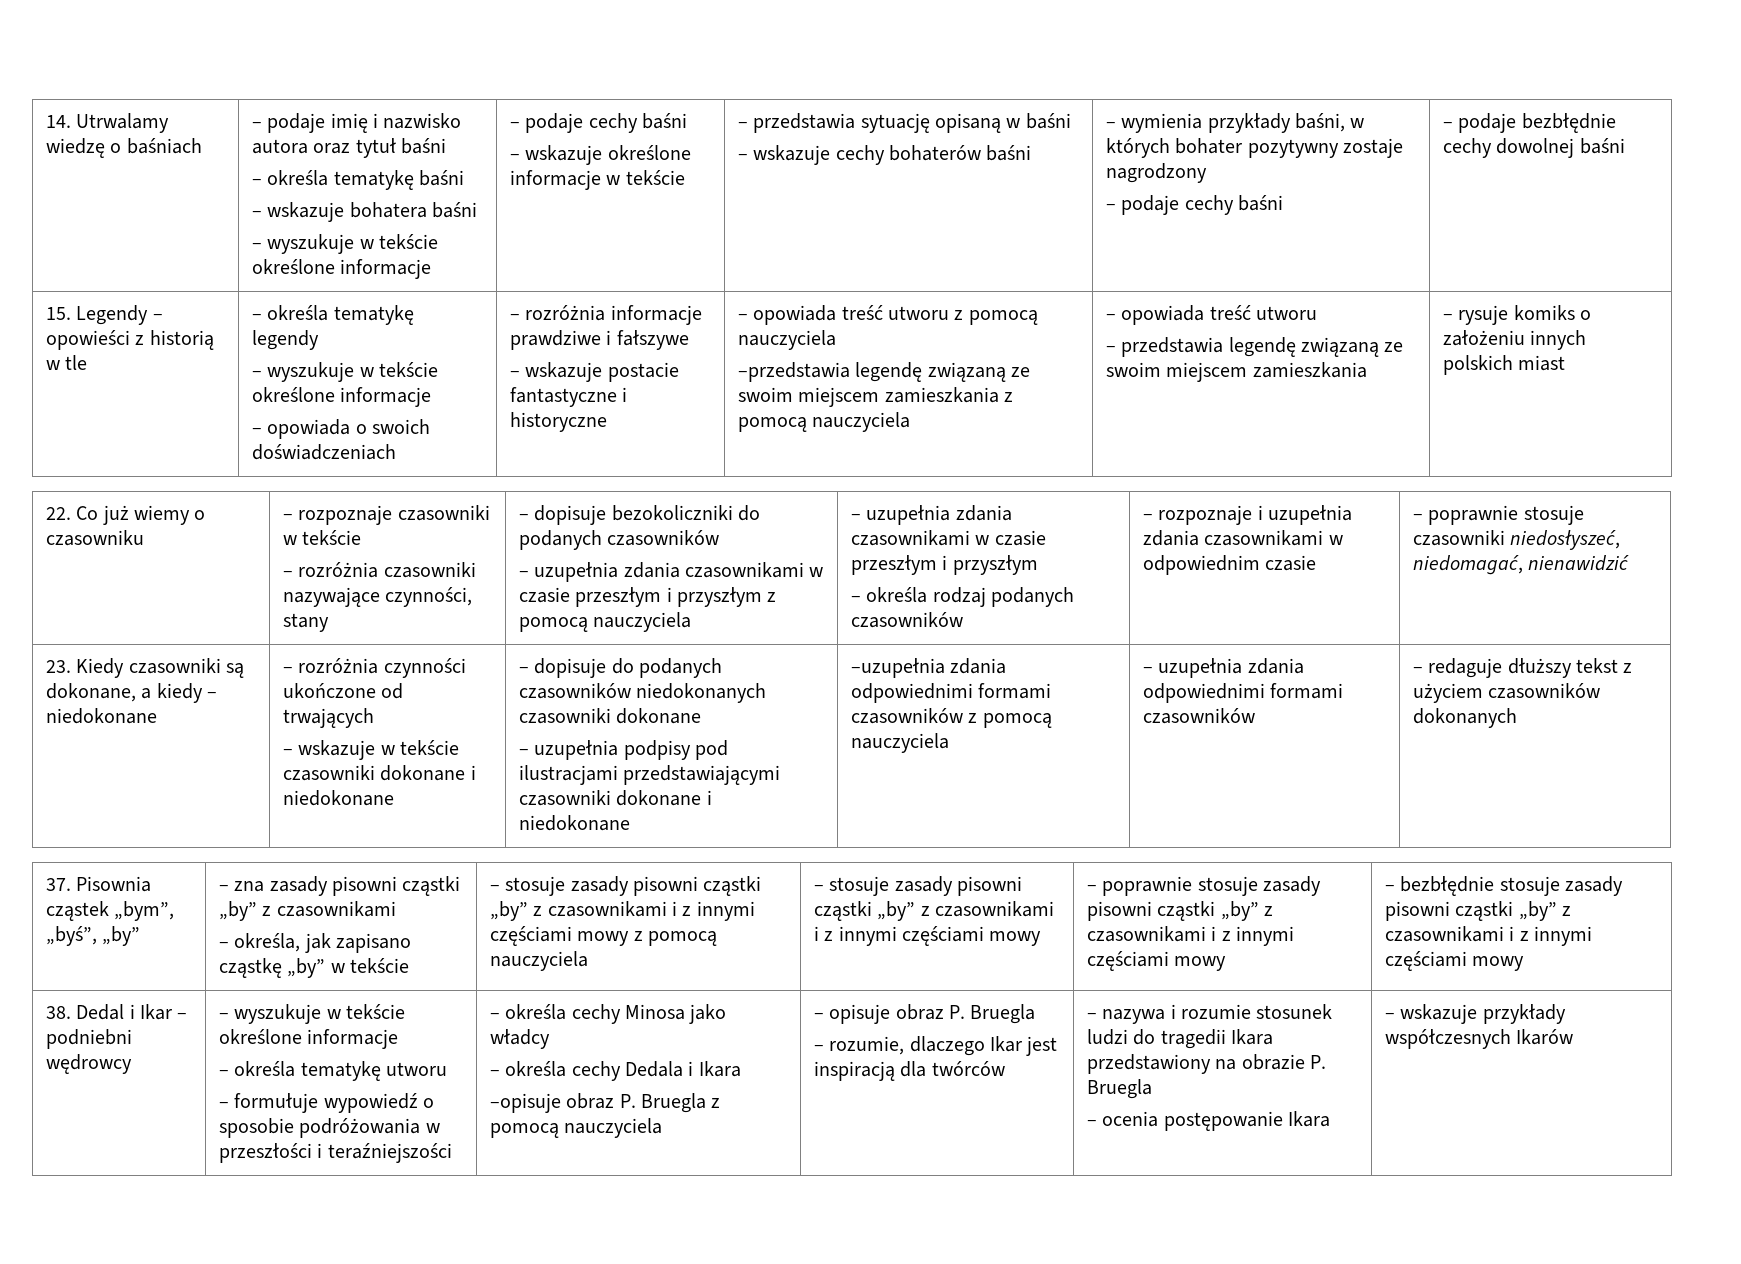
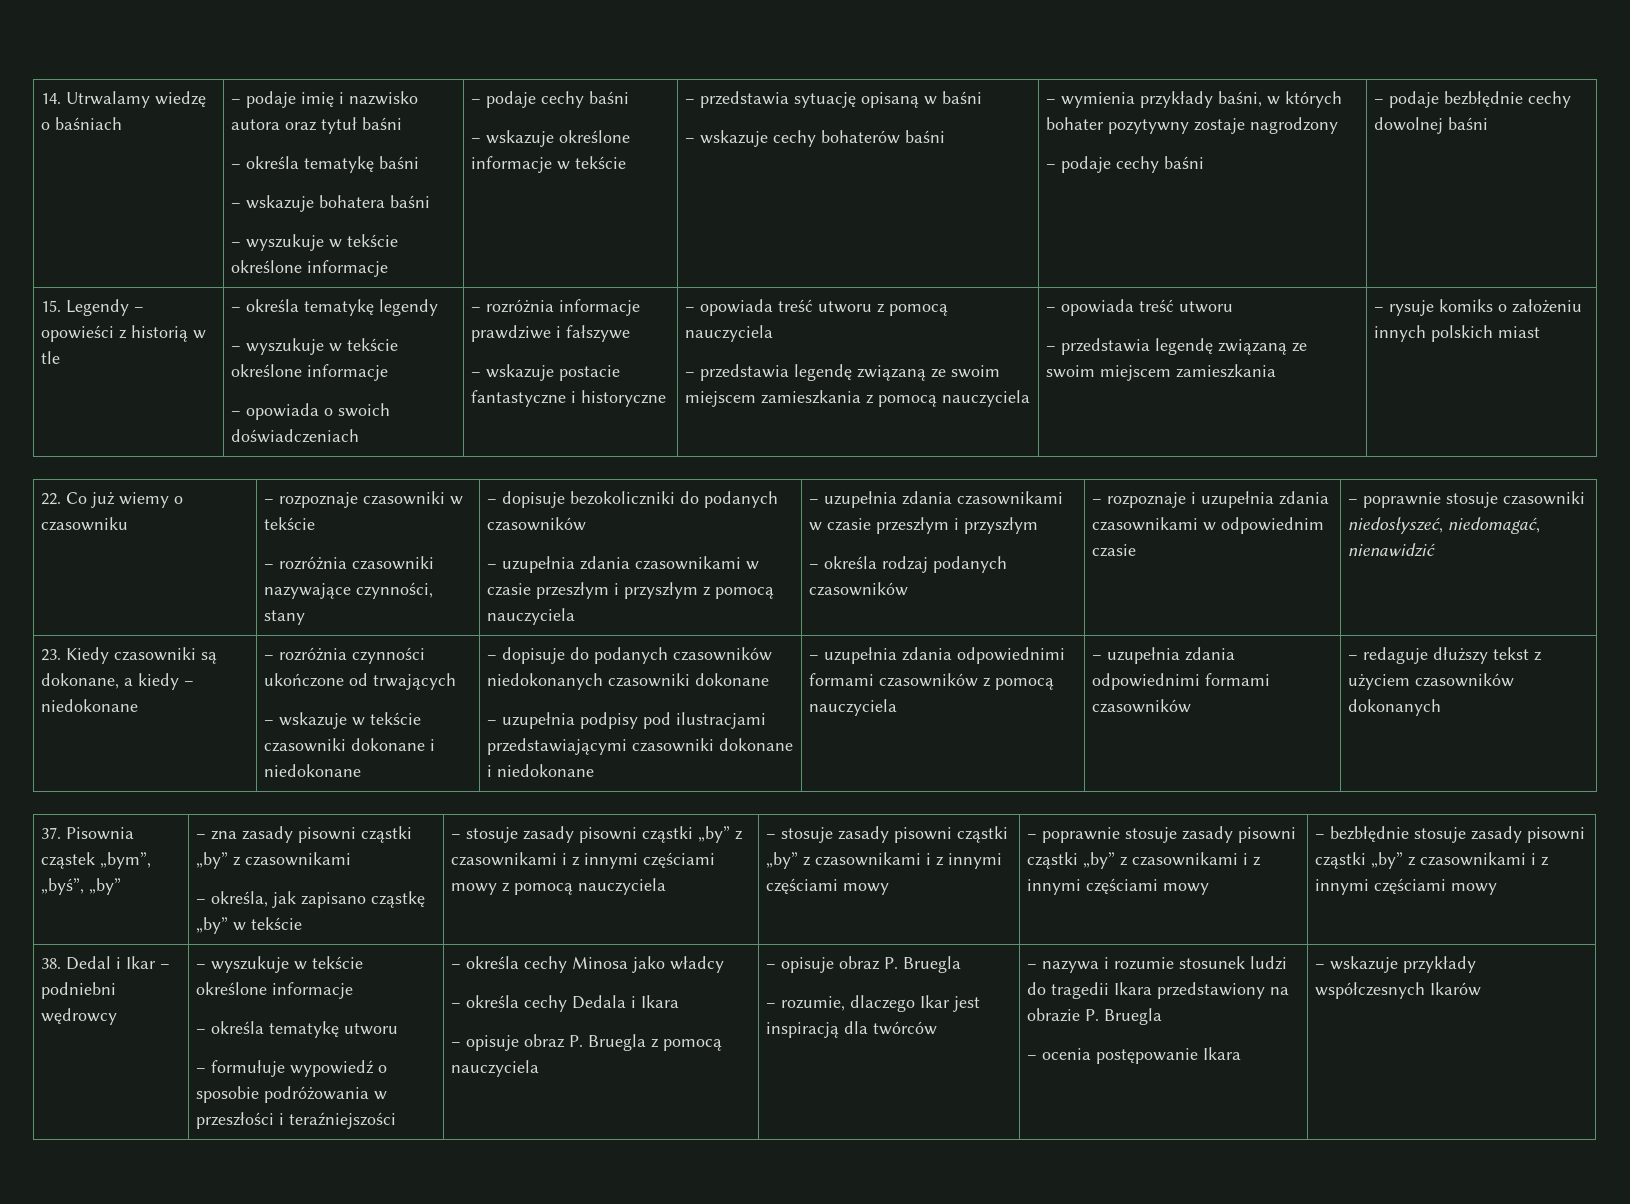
[737,362,850,382] –przedstawia -> [685,364,790,381] – przedstawia
[850,658,945,678] –uzupełnia -> [809,647,898,664] – uzupełnia
[489,1093,561,1113] –opisuje -> [451,1035,520,1051] – opisuje

